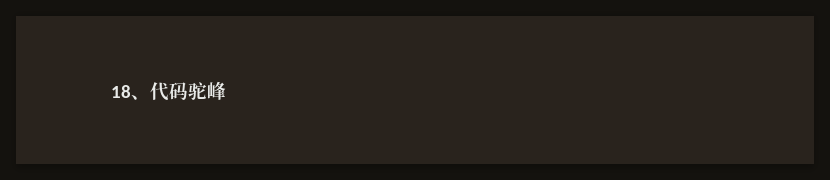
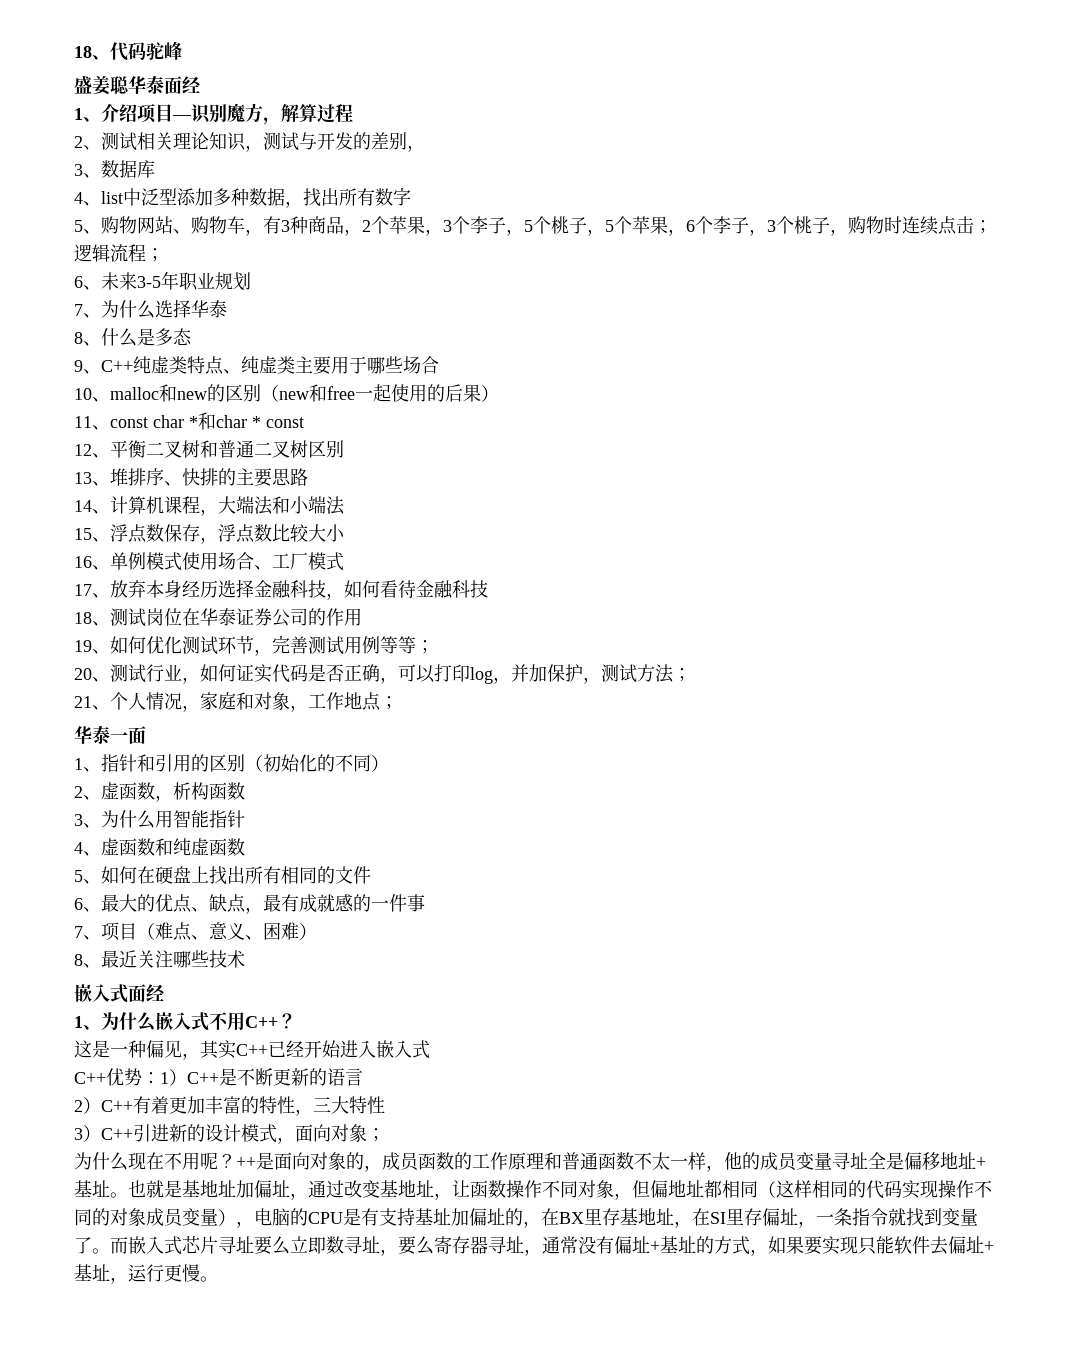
(226, 90) none -> [74,75,201,95] [74,103,353,125] [74,132,425,152] [74,160,155,178] [74,187,411,208] [74,216,992,236] [74,244,164,262] [74,271,251,291] [74,299,227,319] [74,328,192,347] [74,356,439,375] [74,384,499,402] [74,412,304,430] [74,440,344,458] [74,468,308,487] [74,496,345,516] [74,524,345,544] [74,552,344,571] [74,579,488,600] [74,608,362,627] [74,635,434,656] [74,664,691,684] [74,692,398,712] [74,725,146,744] [74,754,389,772] [74,782,245,802] [74,810,245,829] [74,838,245,856] [74,866,371,885] [74,894,425,914] [74,922,317,941] [74,950,245,968] [74,984,165,1003] [74,1012,296,1031] [74,1040,430,1060] [74,1068,363,1086] [74,1096,385,1116] [74,1124,385,1144] [74,1152,986,1172] [74,1180,992,1200] [74,1208,978,1228] [74,1236,994,1256] [74,1264,218,1284] // 盛姜聪华泰面经 // 1、介绍项目—识别魔方，解算过程 // 2、测试相关理论知识，测试与开发的差别， // 3、数据库 // 4、list中泛型添加多种数据，找出所有数字 // 5、购物网站、购物车，有3种商品，2个苹果，3个李子，5个桃子，5个苹果，6个李子，3个桃子，购物时连续点击；逻辑流程； // 6、未来3-5年职业规划 // 7、为什么选择华泰 // 8、什么是多态 // 9、C++纯虚类特点、纯虚类主要用于哪些场合 // 10、malloc和new的区别（new和free一起使用的后果） // 11、const char *和char * const // 12、平衡二叉树和普通二叉树区别 // 13、堆排序、快排的主要思路 // 14、计算机课程，大端法和小端法 // 15、浮点数保存，浮点数比较大小 // 16、单例模式使用场合、工厂模式 // 17、放弃本身经历选择金融科技，如何看待金融科技 // 18、测试岗位在华泰证券公司的作用 // 19、如何优化测试环节，完善测试用例等等； // 20、测试行业，如何证实代码是否正确，可以打印log，并加保护，测试方法； // 21、个人情况，家庭和对象，工作地点； // 华泰一面 // 1、指针和引用的区别（初始化的不同） // 2、虚函数，析构函数 // 3、为什么用智能指针 // 4、虚函数和纯虚函数 // 5、如何在硬盘上找出所有相同的文件 // 6、最大的优点、缺点，最有成就感的一件事 // 7、项目（难点、意义、困难） // 8、最近关注哪些技术 // 嵌入式面经 // 1、为什么嵌入式不用C++？ // 这是一种偏见，其实C++已经开始进入嵌入式 // C++优势：1）C++是不断更新的语言 // 2）C++有着更加丰富的特性，三大特性 // 3）C++引进新的设计模式，面向对象； // 为什么现在不用呢？++是面向对象的，成员函数的工作原理和普通函数不太一样，他的成员变量寻址全是偏移地址+基址。也就是基地址加偏址，通过改变基地址，让函数操作不同对象，但偏地址都相同（这样相同的代码实现操作不同的对象成员变量），电脑的CPU是有支持基址加偏址的，在BX里存基地址，在SI里存偏址，一条指令就找到变量了。而嵌入式芯片寻址要么立即数寻址，要么寄存器寻址，通常没有偏址+基址的方式，如果要实现只能软件去偏址+基址，运行更慢。

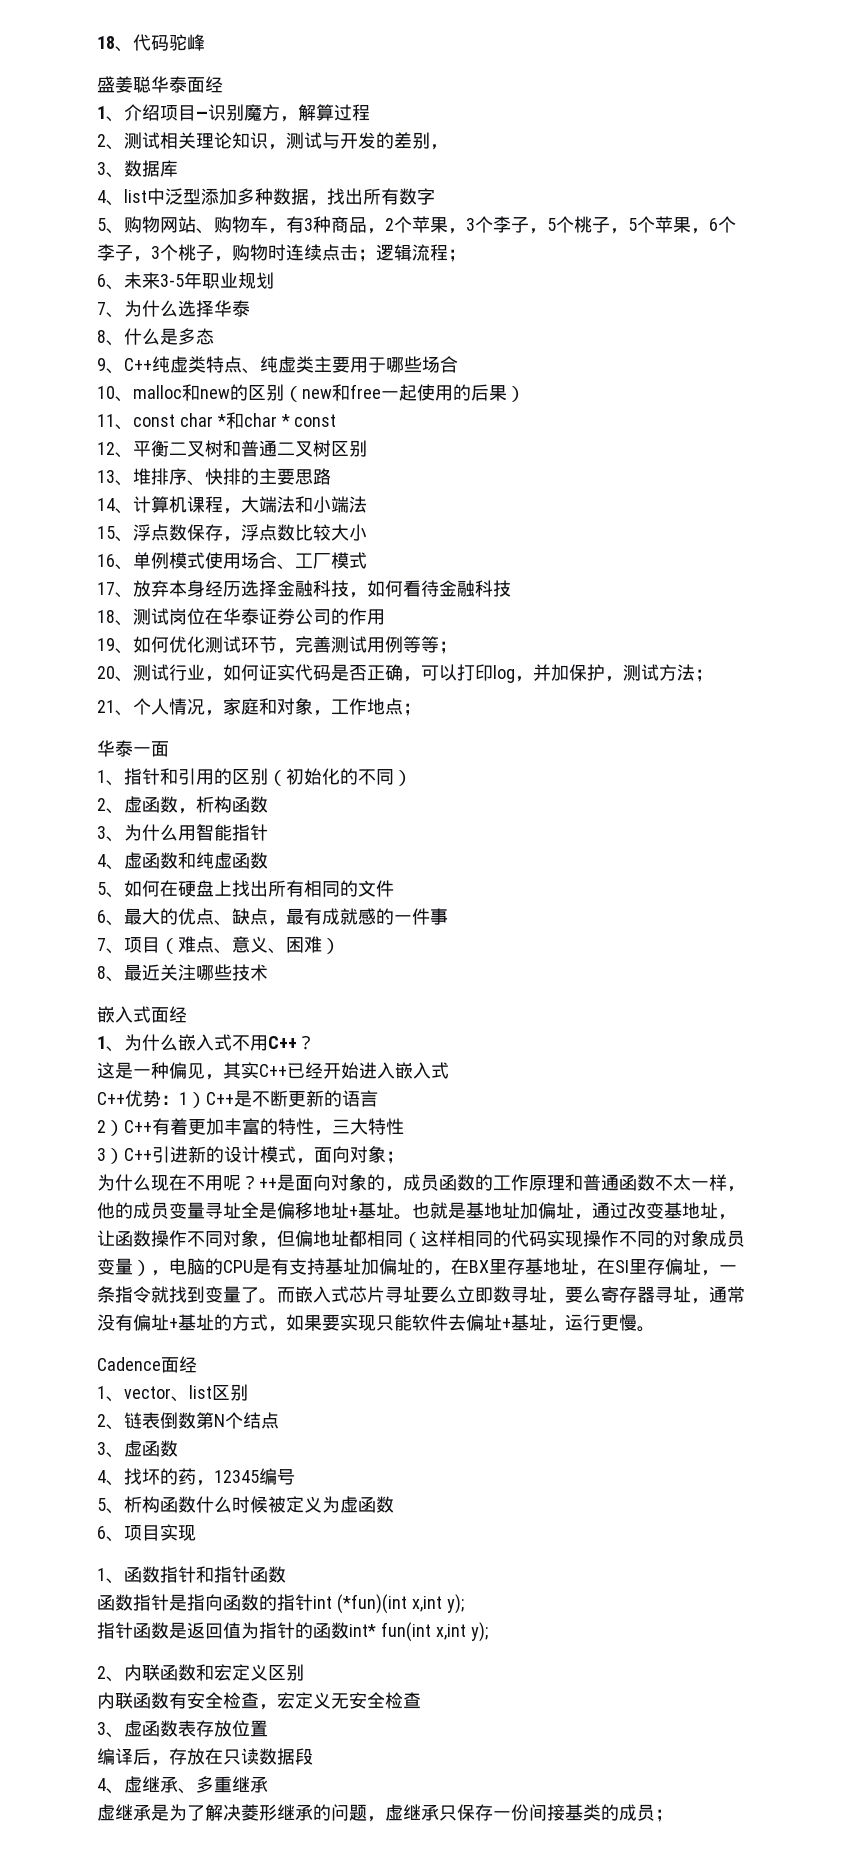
(218, 1279) none -> [97,1356,197,1373] [97,1384,248,1402] [97,1412,279,1430] [97,1440,178,1458] [97,1468,295,1486] [97,1496,394,1514] [97,1524,196,1542] [97,1566,286,1584] [97,1594,464,1614] [97,1622,488,1642] [97,1664,304,1682] [97,1692,421,1710] [97,1720,268,1738] [97,1748,313,1766] [97,1776,268,1794] [97,1804,673,1822] // Cadence面经 // 1、vector、list区别 // 2、链表倒数第N个结点 // 3、虚函数 // 4、找坏的药，12345编号 // 5、析构函数什么时候被定义为虚函数 // 6、项目实现 // 1、函数指针和指针函数 // 函数指针是指向函数的指针int (*fun)(int x,int y); // 指针函数是返回值为指针的函数int* fun(int x,int y); // 2、内联函数和宏定义区别 // 内联函数有安全检查，宏定义无安全检查 // 3、虚函数表存放位置 // 编译后，存放在只读数据段 // 4、虚继承、多重继承 // 虚继承是为了解决菱形继承的问题，虚继承只保存一份间接基类的成员；

